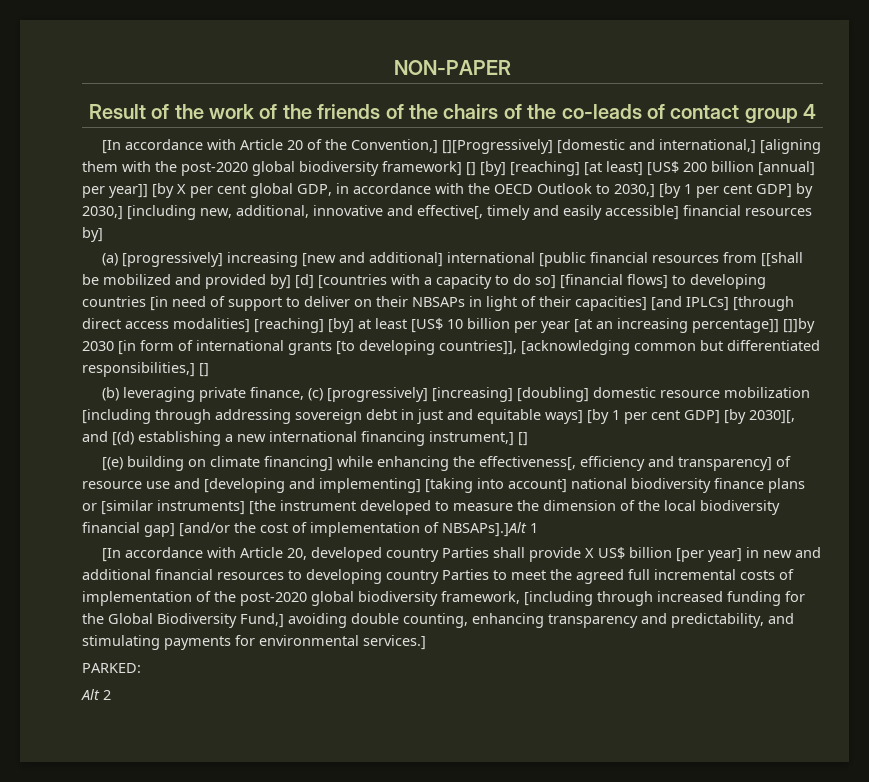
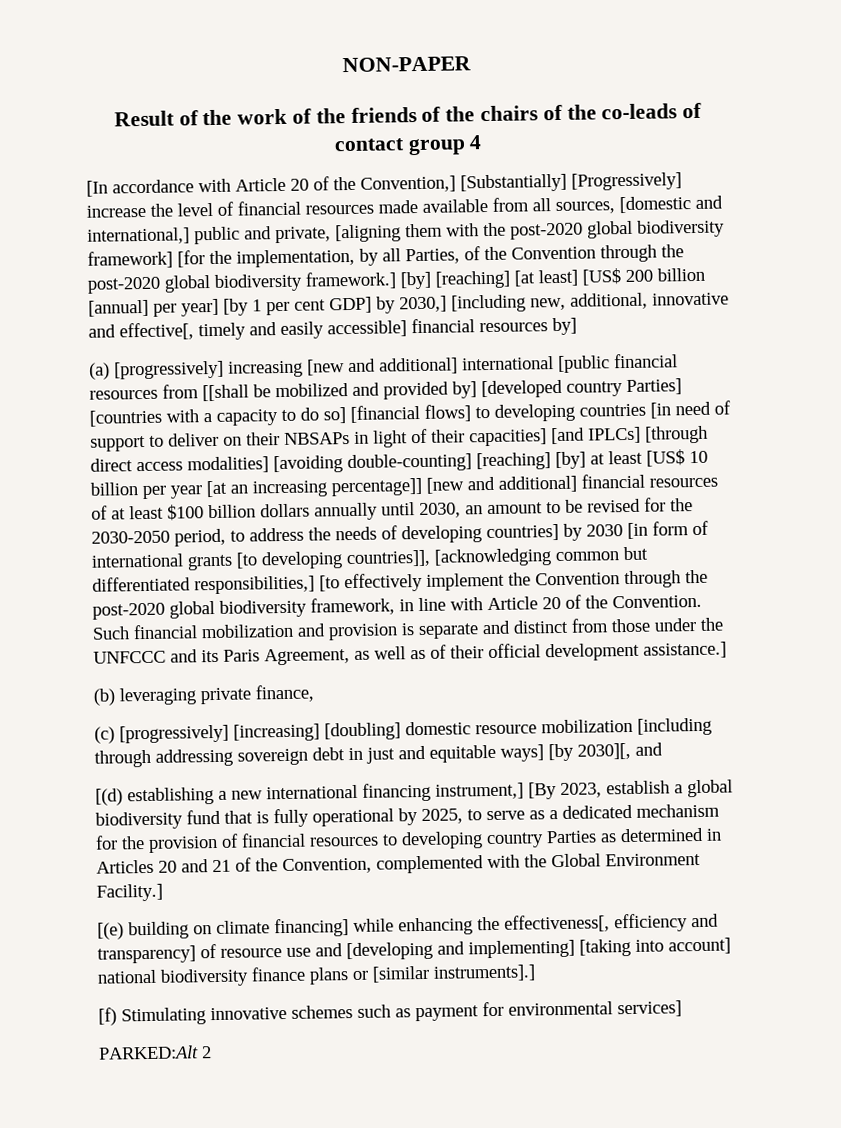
[441,139,756,154] [][Progressively] [domestic and international,] -> [460,172,682,193] [86,195,723,218] [87,226,331,245] [Substantially] [Progressively] increase the level of financial resources made available from all sources, [domestic and international,] public and private,
[466,162,476,176] [] -> [177,244,684,268] [87,271,397,294] [for the implementation, by all Parties, of the Convention through the post-2020 global biodiversity framework.]
[109,183,655,198] year]] [by X per cent global GDP, in accordance with the OECD Outlook to 2030,] -> [181,298,219,317] year]
[295,274,314,289] [d] -> [481,378,682,399] [developed country Parties]
(250, 325) none -> [273,453,472,474] [avoiding double-counting]
[783,318,815,333] []]by -> [426,473,718,494] [91,497,693,521] [91,523,583,547] [new and additional] financial resources of at least $100 billion dollars annually until 2030, an amount to be revised for the 2030-2050 period, to address the needs of developing countries] by
[199,363,209,377] [] -> [319,569,708,593] [92,594,702,620] [92,617,723,641] [93,641,727,666] [to effectively implement the Convention through the post-2020 global biodiversity framework, in line with Article 20 of the Convention. Such financial mobilization and provision is separate and distinct from those under the UNFCCC and its Paris Agreement, as well as of their official development assistance.]
(304, 393) none -> (314, 693) //
[612,409,746,424] 1 per cent GDP] [by -> (574, 752) none
(108, 436) none -> (663, 749) //
[518,432,528,446] [] -> [528,779,733,800] [95,803,720,830] [95,827,722,853] [96,852,701,875] [96,883,163,902] [By 2023, establish a global biodiversity fund that is fully operational by 2025, to serve as a dedicated mechanism for the provision of financial resources to developing country Parties as determined in Articles 20 and 21 of the Convention, complemented with the Global Environment Facility.]
[157,500,780,515] [82,522,538,537] [101,547,821,562] [82,569,794,584] [82,591,805,606] [82,613,794,628] [82,635,426,650] [82,663,141,673] [81,689,100,700] instruments] [the instrument developed to measure the dimension of the local biodiversity financial gap] [and/or the cost of implementation of NBSAPs].]Alt 1 // [In accordance with Article 20, developed country Parties shall provide X US$ billion [per year] in new and additional financial resources to developing country Parties to meet the agreed full incremental costs of implementation of the post-2020 global biodiversity framework, [including through increased funding for the Global Biodiversity Fund,] avoiding double counting, enhancing transparency and predictability, and stimulating payments for environmental services.] // PARKED: // Alt -> [433,964,536,982] [98,1000,682,1026] [98,1045,199,1060] instruments].] // [f) Stimulating innovative schemes such as payment for environmental services] // PARKED:Alt

